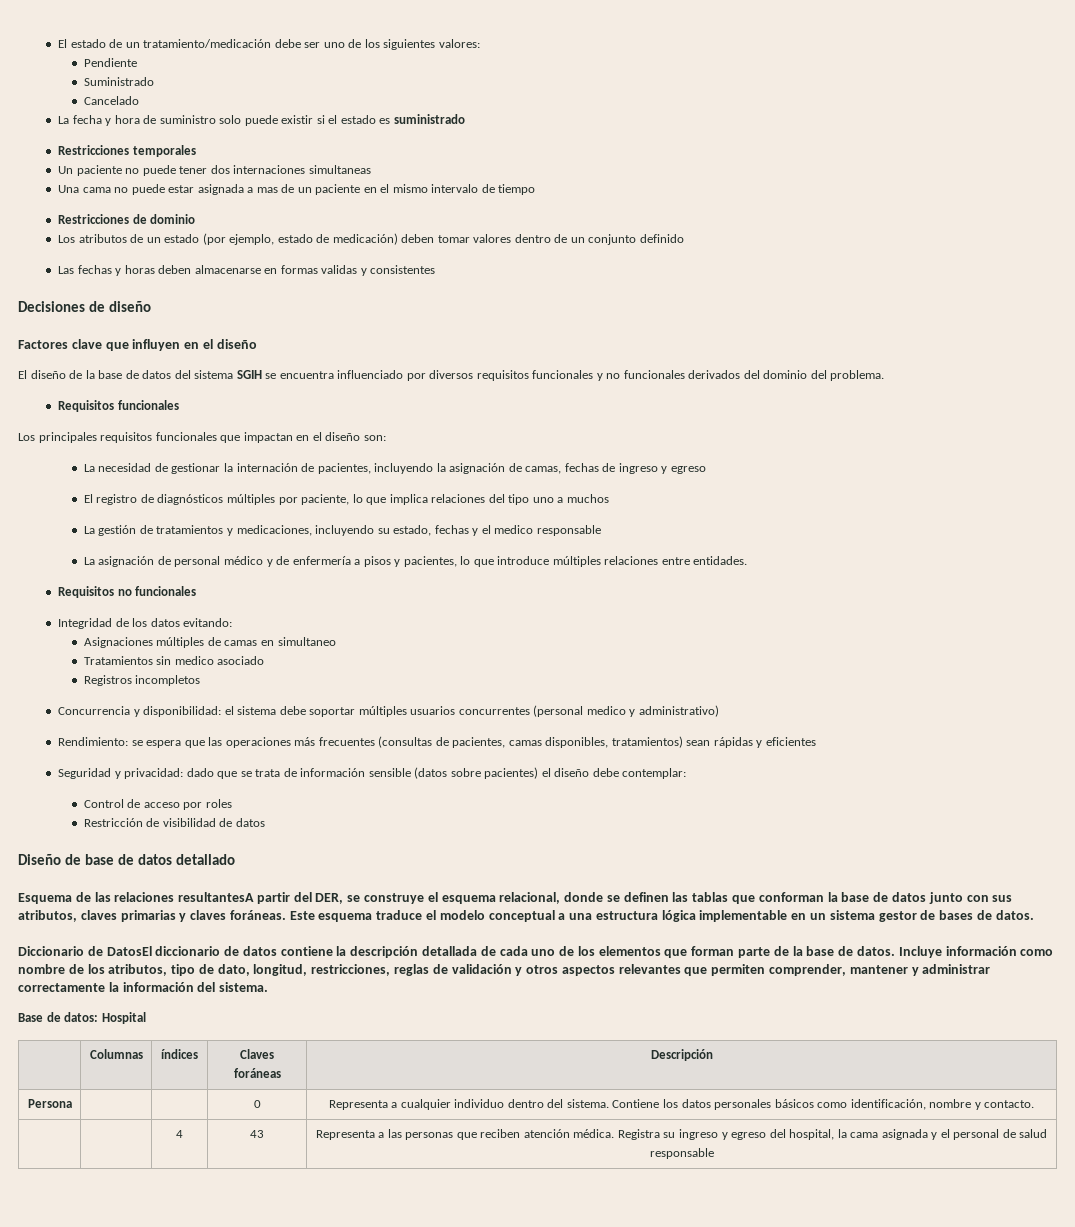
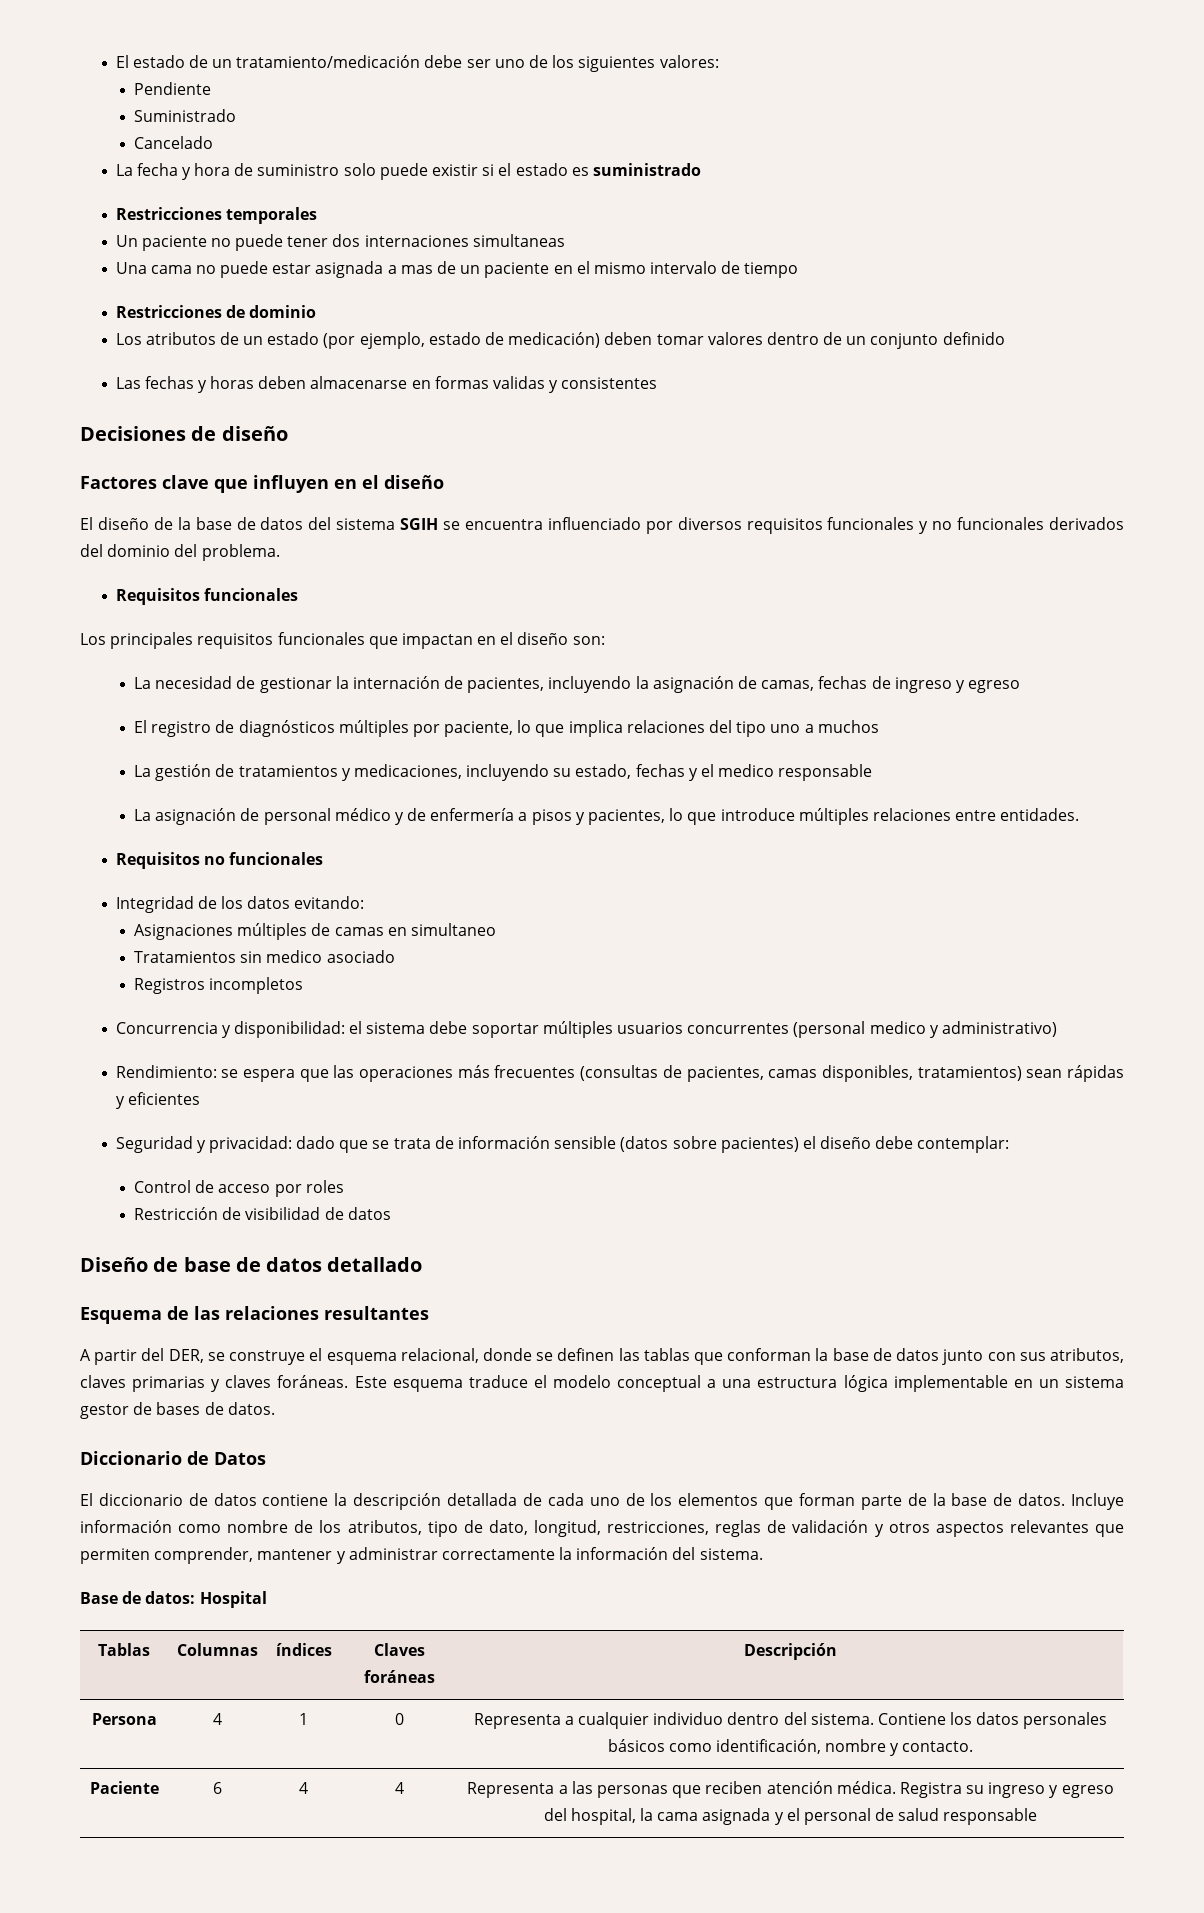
[178,892,255,902] resultantesA -> [324,1306,429,1320] [80,1349,91,1361] resultantes // A
[106,946,152,956] DatosEl -> [214,1452,266,1465] [80,1493,93,1506] Datos // El
(146, 1018) none -> [98,1643,151,1656] Tablas
(72, 1103) | -> [212,1713,222,1725] [299,1713,308,1725] 4 | 1
[176,1130,183,1138] [250,1130,264,1138] | | 4 | 43 -> [89,1781,159,1794] [212,1782,222,1794] [299,1782,308,1794] [394,1782,404,1794] Paciente | 6 | 4 | 4

